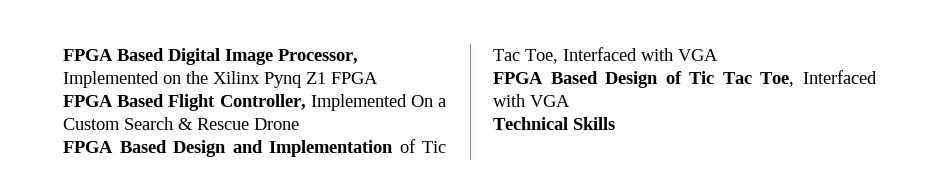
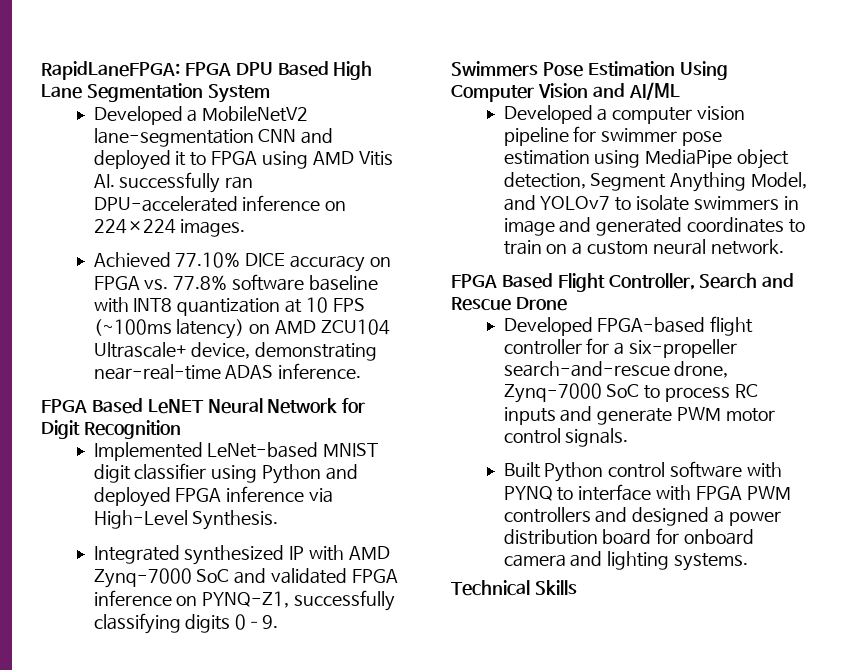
[63,48,358,65] [63,71,378,88] [63,94,446,111] [63,117,299,130] [63,139,446,157] [493,47,718,64] [493,70,877,88] [493,94,570,107] FPGA Based Digital Image Processor, Implemented on the Xilinx Pynq Z1 FPGA // FPGA Based Flight Controller, Implemented On a Custom Search & Rescue Drone // FPGA Based Design and Implementation of Tic Tac Toe, Interfaced with VGA // FPGA Based Design of Tic Tac Toe, Interfaced with VGA -> [41,61,373,80] [41,83,270,103] [93,106,309,125] [93,128,334,147] [93,150,393,170] [93,172,254,193] [93,195,347,212] [93,219,246,237] [93,252,391,272] [93,274,378,291] [93,297,365,316] [93,319,390,339] [93,342,378,361] [93,363,362,380] [41,398,366,414] [41,420,181,439] [93,442,379,461] [93,463,358,484] [93,486,334,507] [93,510,279,530] [93,545,390,565] [93,568,398,588] [93,590,396,611] [93,613,279,634] [451,61,728,80] [451,82,680,102] [503,105,746,124] [503,126,723,146] [503,149,790,169] [503,172,808,192] [503,195,799,211] [503,217,805,236] [503,239,784,255] [451,273,795,292] [451,297,567,311] [503,316,754,336] [503,338,738,358] [503,361,729,378] [503,383,758,403] [503,406,775,425] [503,428,629,447] [503,461,782,482] [503,484,791,501] [503,507,781,526] [503,528,755,545] [503,551,749,571] RapidLaneFPGA: FPGA DPU Based High Lane Segmentation System // Developed a MobileNetV2 lane-segmentation CNN and deployed it to FPGA using AMD Vitis AI. successfully ran DPU-accelerated inference on 224×224 images. // Achieved 77.10% DICE accuracy on FPGA vs. 77.8% software baseline with INT8 quantization at 10 FPS (~100ms latency) on AMD ZCU104 Ultrascale+ device, demonstrating near-real-time ADAS inference. // FPGA Based LeNET Neural Network for Digit Recognition // Implemented LeNet-based MNIST digit classifier using Python and deployed FPGA inference via High-Level Synthesis. // Integrated synthesized IP with AMD Zynq-7000 SoC and validated FPGA inference on PYNQ-Z1, successfully classifying digits 0–9. // Swimmers Pose Estimation Using Computer Vision and AI/ML // Developed a computer vision pipeline for swimmer pose estimation using MediaPipe object detection, Segment Anything Model, and YOLOv7 to isolate swimmers in image and generated coordinates to train on a custom neural network. // FPGA Based Flight Controller, Search and Rescue Drone // Developed FPGA-based flight controller for a six-propeller search-and-rescue drone, Zynq-7000 SoC to process RC inputs and generate PWM motor control signals. // Built Python control software with PYNQ to interface with FPGA PWM controllers and designed a power distribution board for onboard camera and lighting systems.

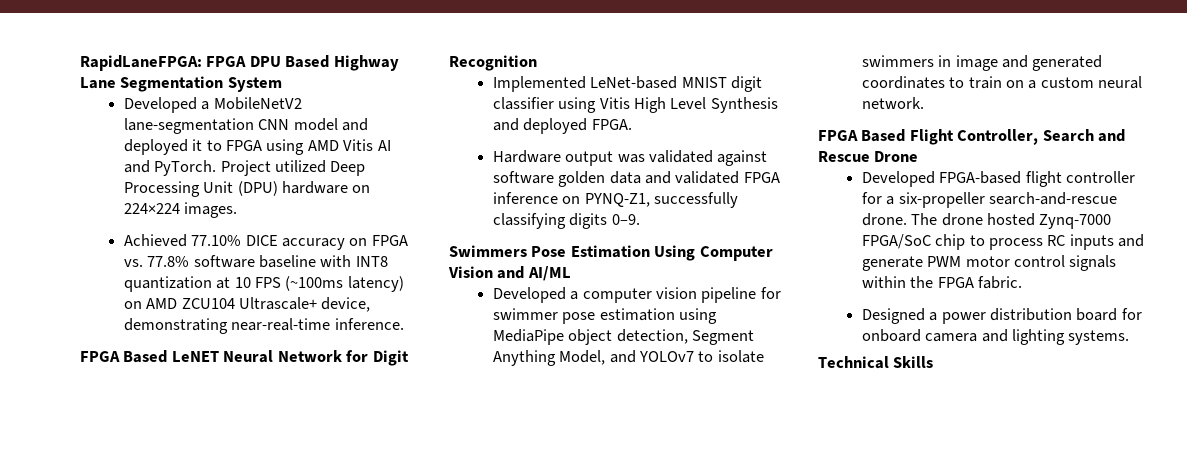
[333,61,373,80] High -> [333,55,399,71] Highway
(297, 136) none -> [293,118,338,131] model
[93,172,254,193] [93,195,321,212] AI. successfully ran DPU-accelerated inference -> [377,140,391,151] [123,160,366,176] [123,181,349,197] AI and PyTorch. Project utilized Deep Processing Unit (DPU) hardware
[225,365,274,379] ADAS -> (331, 324) none
[262,464,358,484] [93,486,334,507] [93,510,279,530] [93,545,390,565] [93,568,230,588] Python and deployed FPGA inference via High-Level Synthesis. // Integrated synthesized IP with AMD Zynq-7000 SoC -> [599,97,778,113] [492,118,632,134] [492,150,768,166] [492,171,641,187] Vitis High Level Synthesis and deployed FPGA. // Hardware output was validated against software golden data
[674,361,729,378] [503,383,640,403] drone, Zynq-7000 SoC -> [861,213,1112,229] [861,234,966,250] drone. The drone hosted Zynq-7000 FPGA/SoC chip
[565,428,629,447] [503,461,782,482] [503,484,791,501] [503,507,710,526] signals. // Built Python control software with PYNQ to interface with FPGA PWM controllers and designed -> [1069,255,1117,271] [861,276,1023,289] [861,308,925,324] signals within the FPGA fabric. // Designed

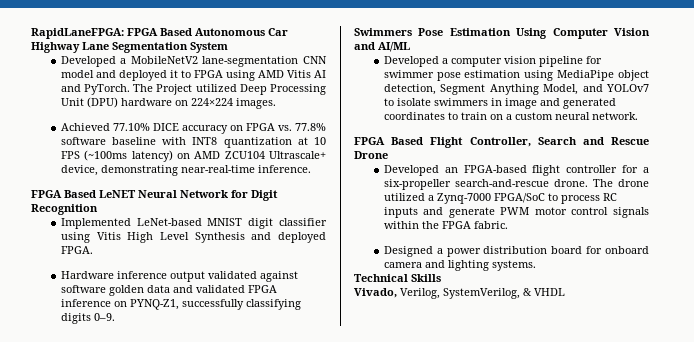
[249,55,330,68] DPU Based -> [160,28,288,36] Based Autonomous Car
(217, 168) none -> [133,84,154,92] The
[565,151,645,166] output was -> [116,271,205,282] inference output
(935, 179) none -> [444,167,458,173] an
[987,213,1036,226] hosted -> [383,193,434,201] utilized a
[935,234,966,250] chip -> (545, 198) none
(934, 362) none -> [354,288,565,299] // Vivado, Verilog, SystemVerilog, & VHDL

